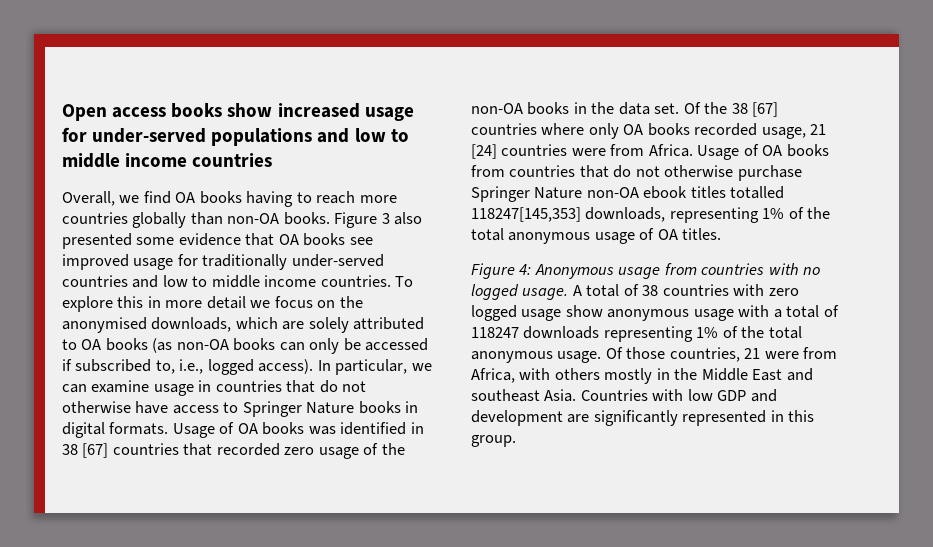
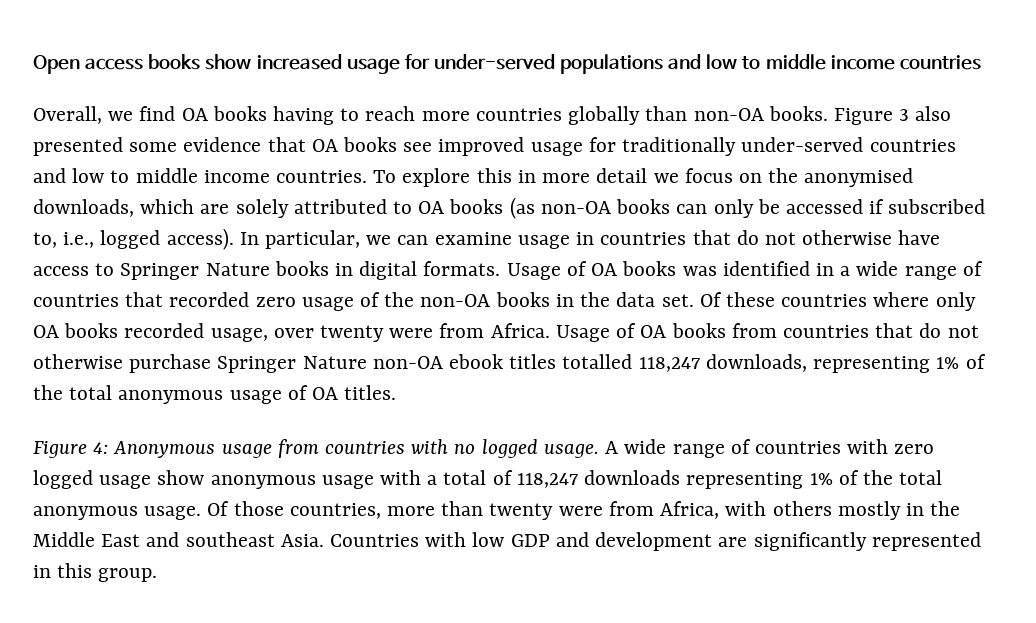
[62,443,109,458] 38 [67] -> [840,261,983,280] a wide range of
[704,102,779,117] the 38 [67] -> [725,292,775,307] these
[810,124,827,135] [471,144,568,159] 21 [24] countries -> [273,325,385,342] over twenty
[471,207,581,222] 118247[145,353] -> [638,357,700,372] 118,247
[586,284,659,297] total of 38 -> [624,439,751,458] wide range of
[471,327,519,338] 118247 -> [516,473,578,488] 118,247
[744,348,761,359] 21 -> [387,501,554,520] more than twenty

